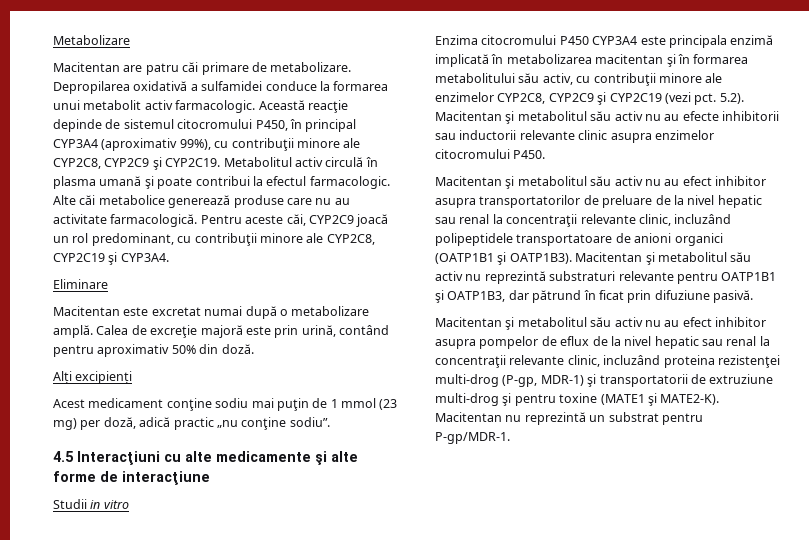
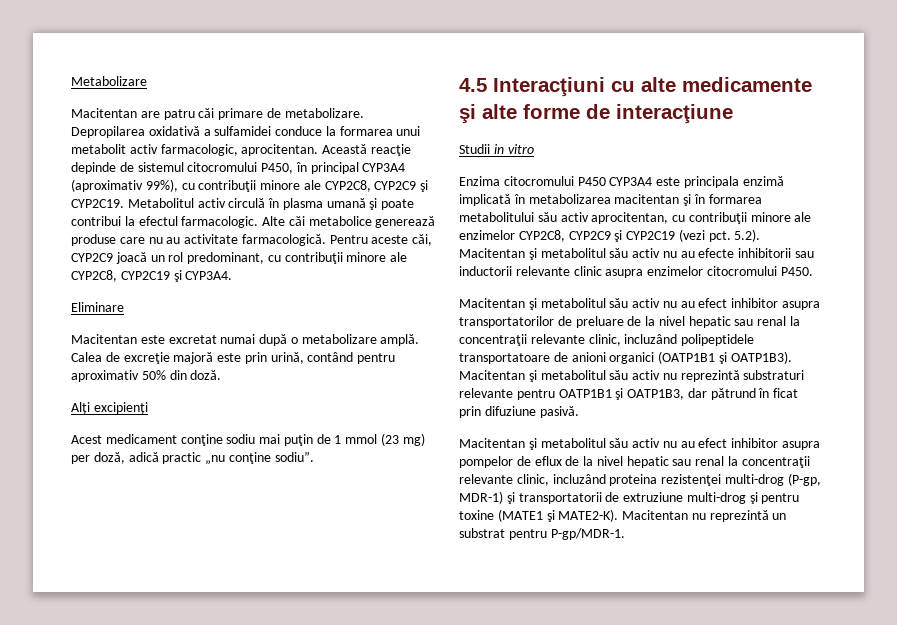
[175,100,256,113] farmacologic. -> [160,144,319,156] farmacologic, aprocitentan.
[542,73,573,85] activ, -> [560,212,669,224] activ aprocitentan,

